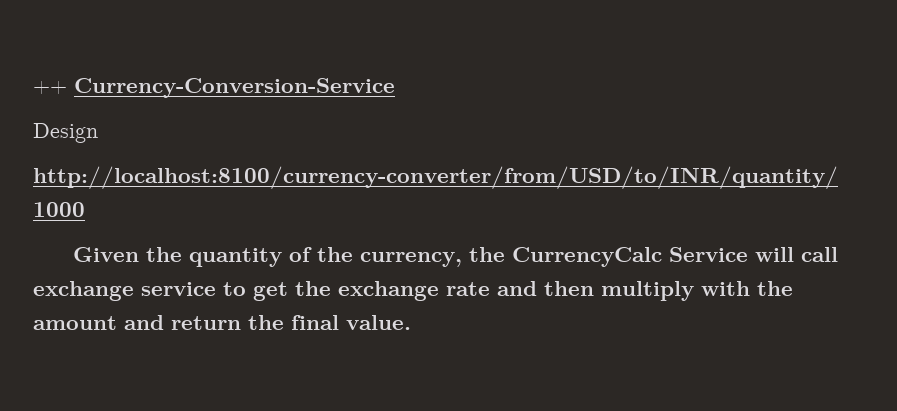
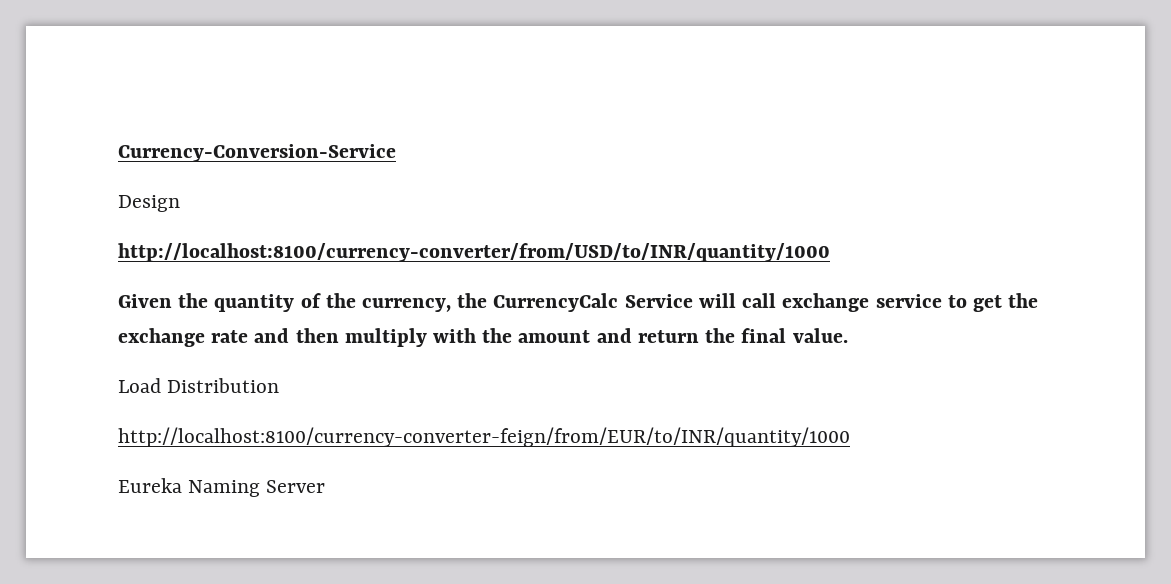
[33,81,67,94] ++ -> (118, 153) none
(411, 322) none -> [118,378,280,393] [118,427,850,447] [118,478,326,497] // Load Distribution // http://localhost:8100/currency-converter-feign/from/EUR/to/INR/quantity/1000 // Eureka Naming Server

